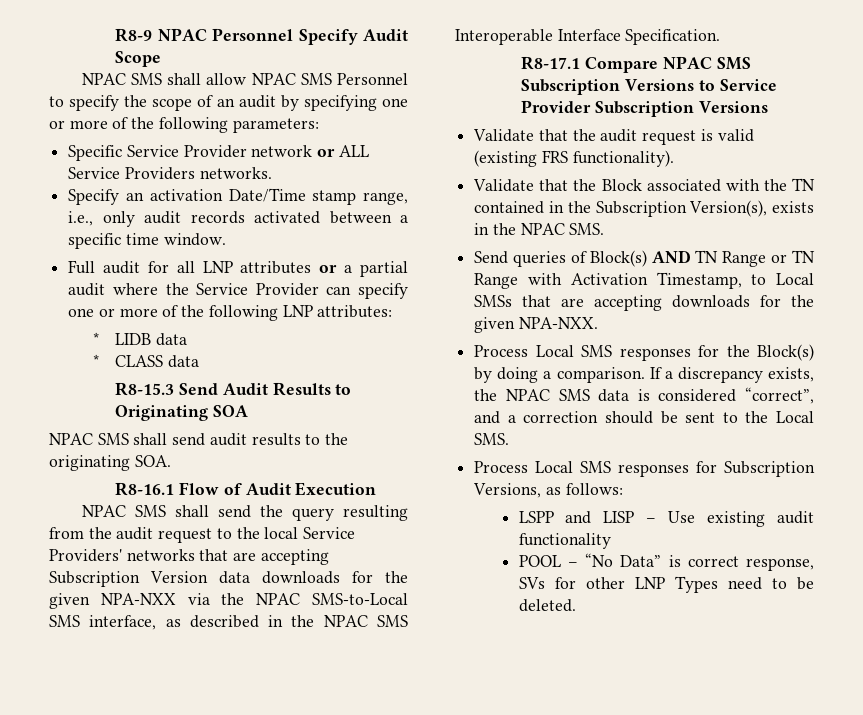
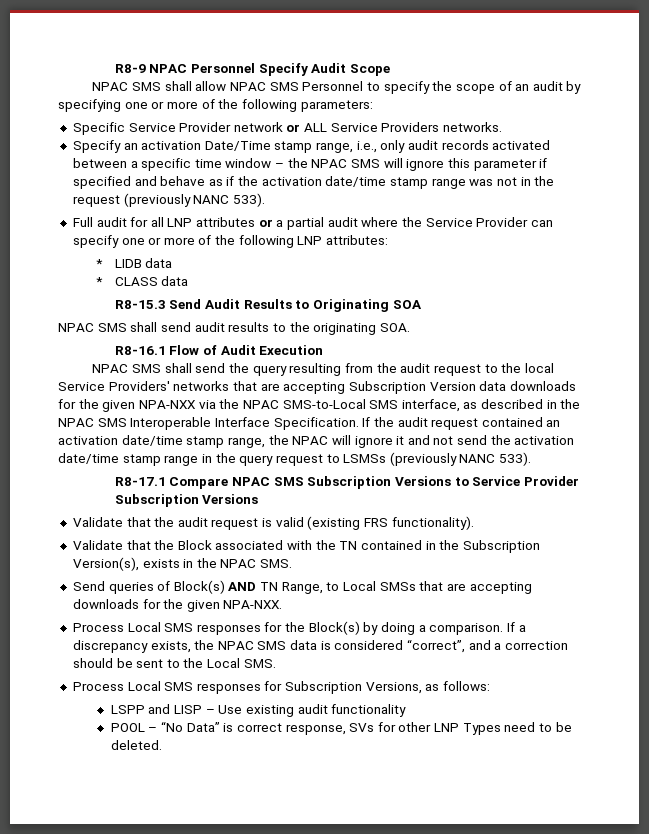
[163,233,226,246] window. -> [225,158,548,171] [72,176,555,189] [72,193,265,207] window – the NPAC SMS will ignore this parameter if specified and behave as if the activation date/time stamp range was not in the request (previously NANC 533).
(721, 37) none -> [362,417,561,430] [58,435,575,448] [58,452,532,466] If the audit request contained an activation date/time stamp range, the NPAC will ignore it and not send the activation date/time stamp range in the query request to LSMSs (previously NANC 533).
[722,250,815,267] [474,272,742,289] Range or TN Range with Activation Timestamp, -> [281,582,323,594] Range,

